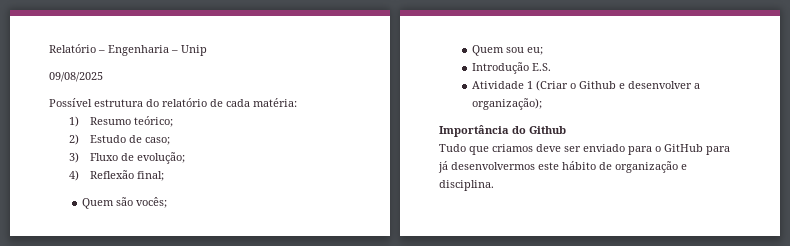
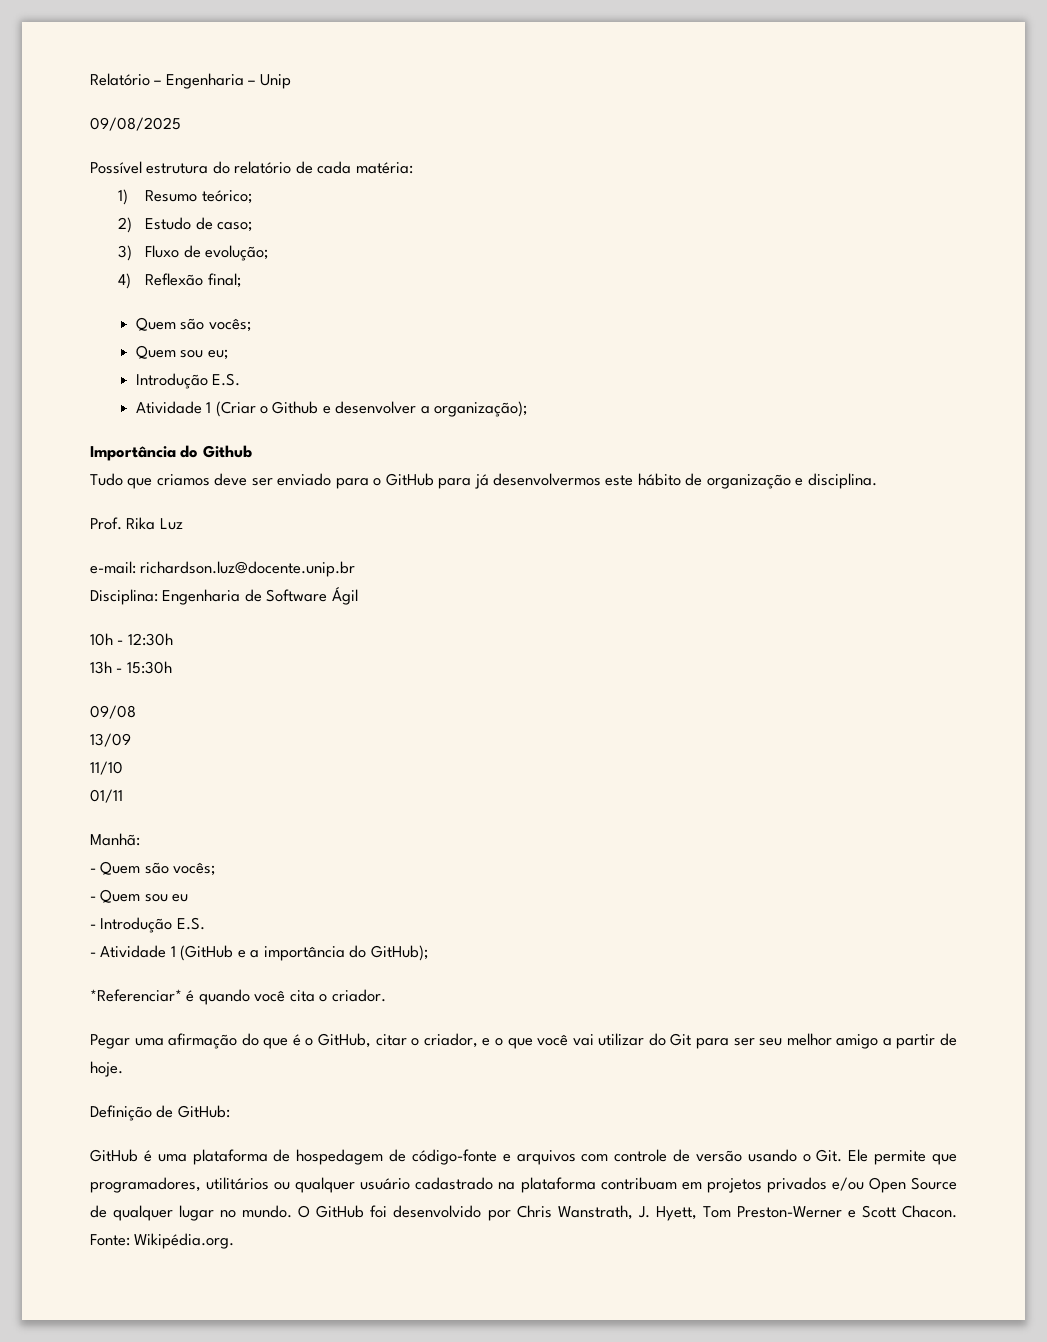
(494, 185) none -> [90,517,183,530] [90,561,356,577] [90,586,358,605] [90,633,173,646] [90,661,172,674] [90,705,136,719] [90,733,131,747] [90,761,123,775] [90,789,123,803] [90,833,140,846] [90,861,216,876] [90,889,189,903] [90,917,205,933] [90,945,428,961] [90,989,386,1005] [90,1033,958,1049] [90,1061,123,1077] [90,1105,230,1121] [90,1149,958,1165] [90,1177,957,1193] [90,1205,957,1221] [90,1233,235,1249] // Prof. Rika Luz // e-mail: richardson.luz@docente.unip.br // Disciplina: Engenharia de Software Ágil // 10h - 12:30h // 13h - 15:30h // 09/08 // 13/09 // 11/10 // 01/11 // Manhã: // - Quem são vocês; // - Quem sou eu // - Introdução E.S. // - Atividade 1 (GitHub e a importância do GitHub); // *Referenciar* é quando você cita o criador. // Pegar uma afirmação do que é o GitHub, citar o criador, e o que você vai utilizar do Git para ser seu melhor amigo a partir de hoje. // Definição de GitHub: // GitHub é uma plataforma de hospedagem de código-fonte e arquivos com controle de versão usando o Git. Ele permite que programadores, utilitários ou qualquer usuário cadastrado na plataforma contribuam em projetos privados e/ou Open Source de qualquer lugar no mundo. O GitHub foi desenvolvido por Chris Wanstrath, J. Hyett, Tom Preston-Werner e Scott Chacon. Fonte: Wikipédia.org.

